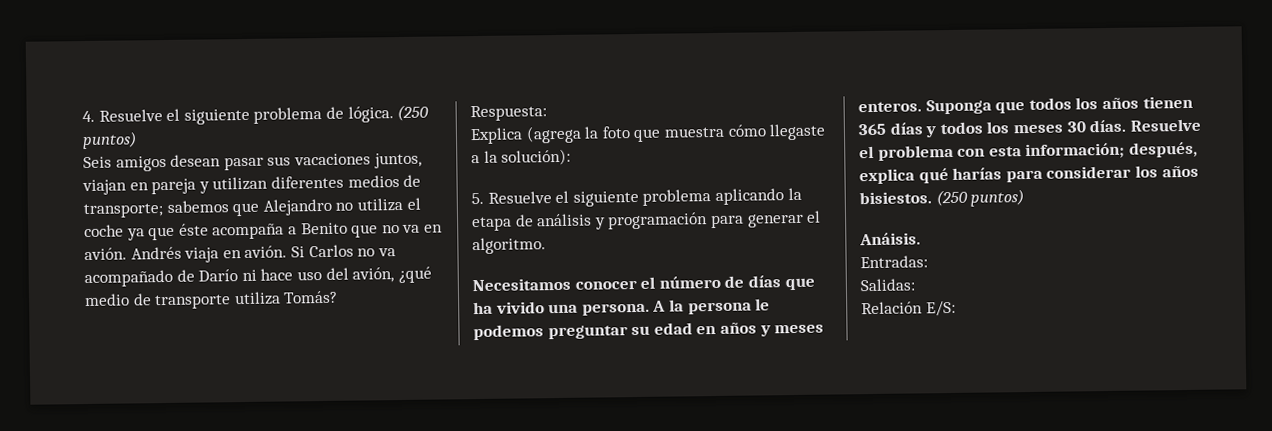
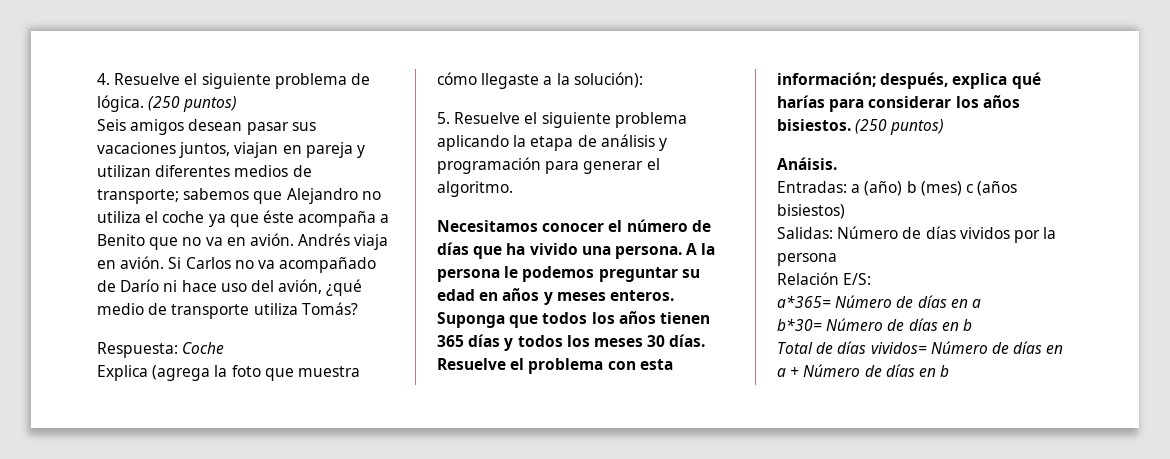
(547, 113) none -> [182,342,225,354] Coche
[860,278,915,292] [861,300,956,317] // Salidas: // Relación E/S: -> [851,181,1018,196] [777,204,845,219] [777,226,1057,243] [777,253,837,266] [777,272,872,285] [777,295,981,308] [777,318,972,331] [777,341,1064,354] [777,364,950,377] a (año) b (mes) c (años bisiestos) // Salidas: Número de días vividos por la persona // Relación E/S: // a*365= Número de días en a // b*30= Número de días en b // Total de días vividos= Número de días en a + Número de días en b

